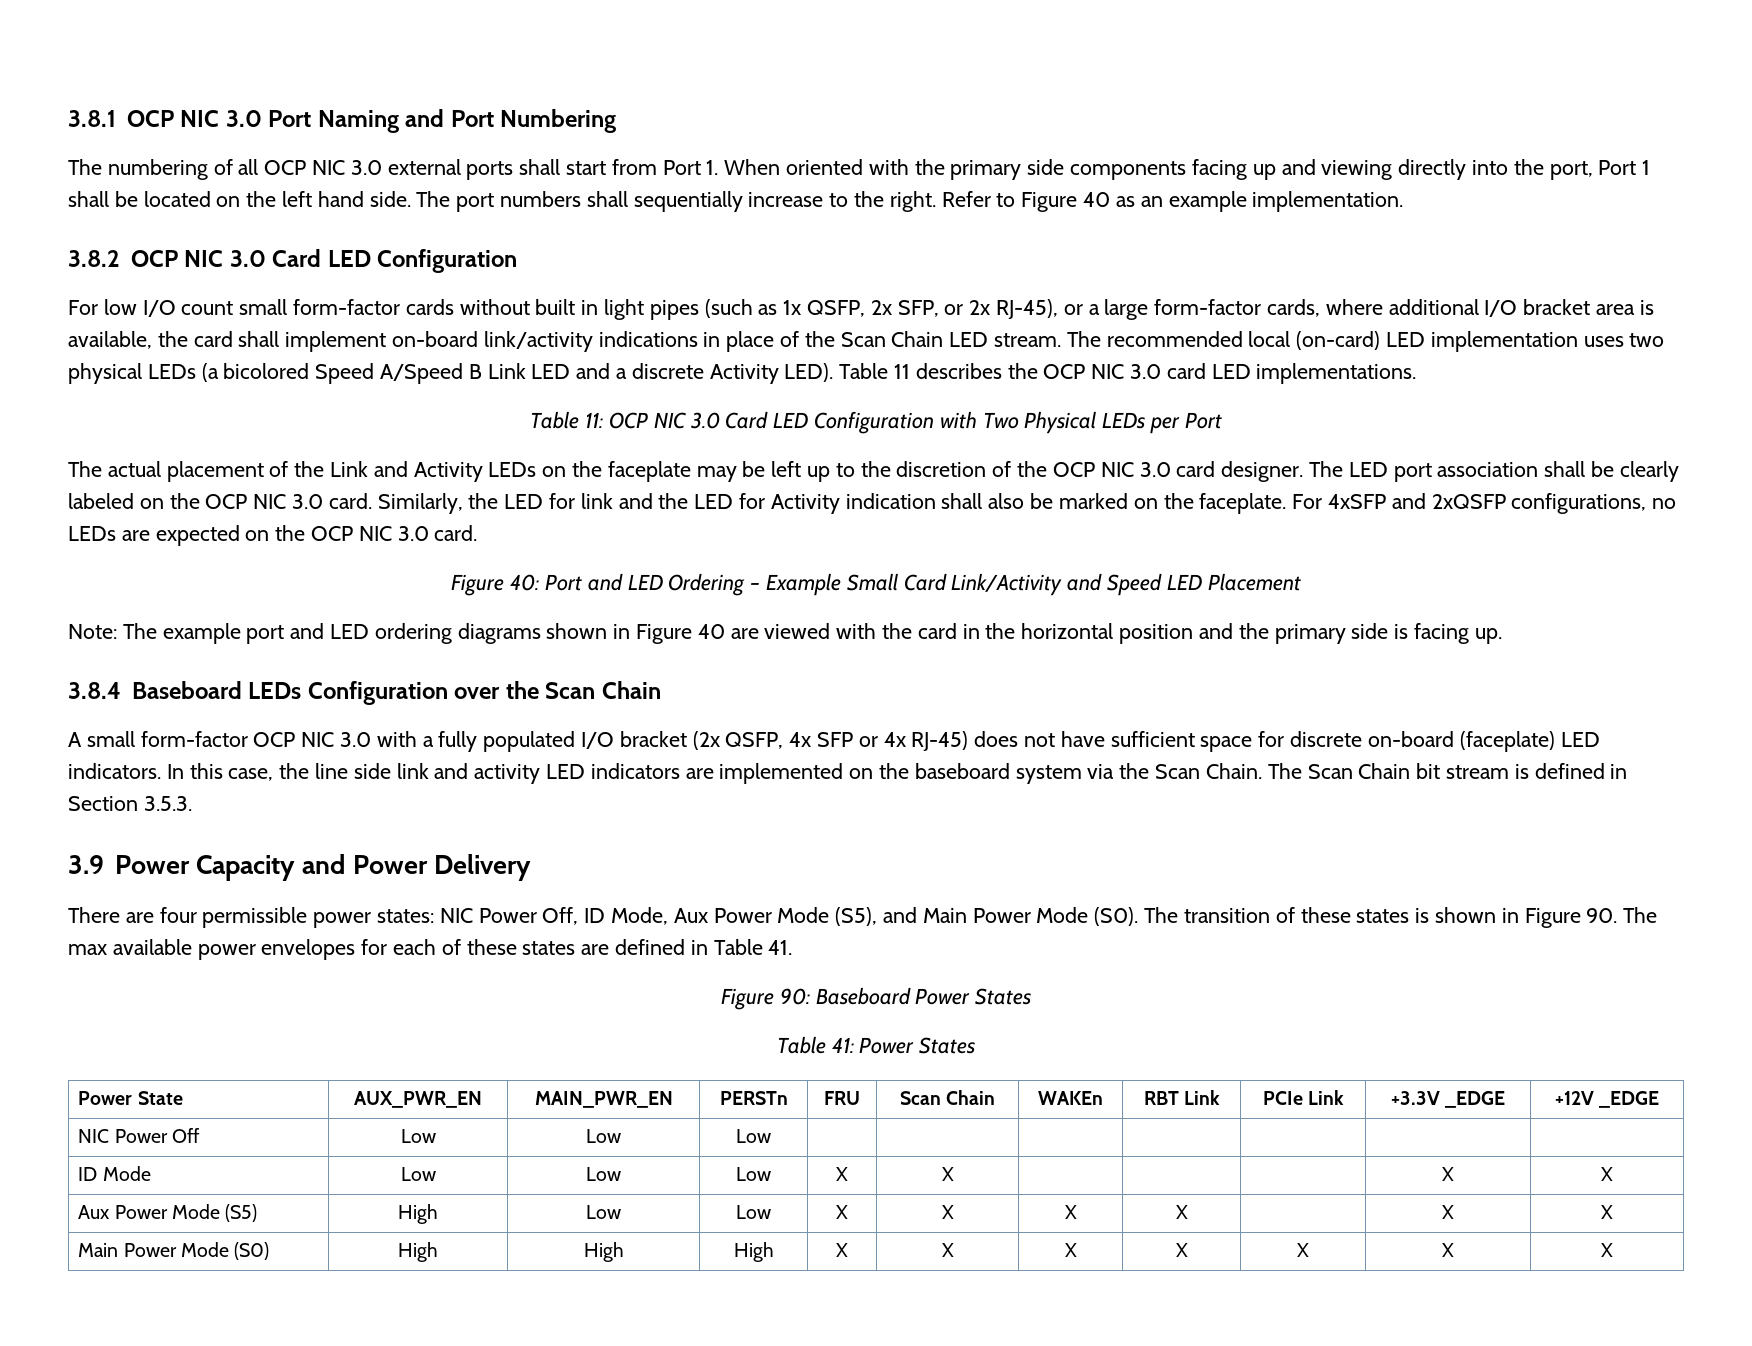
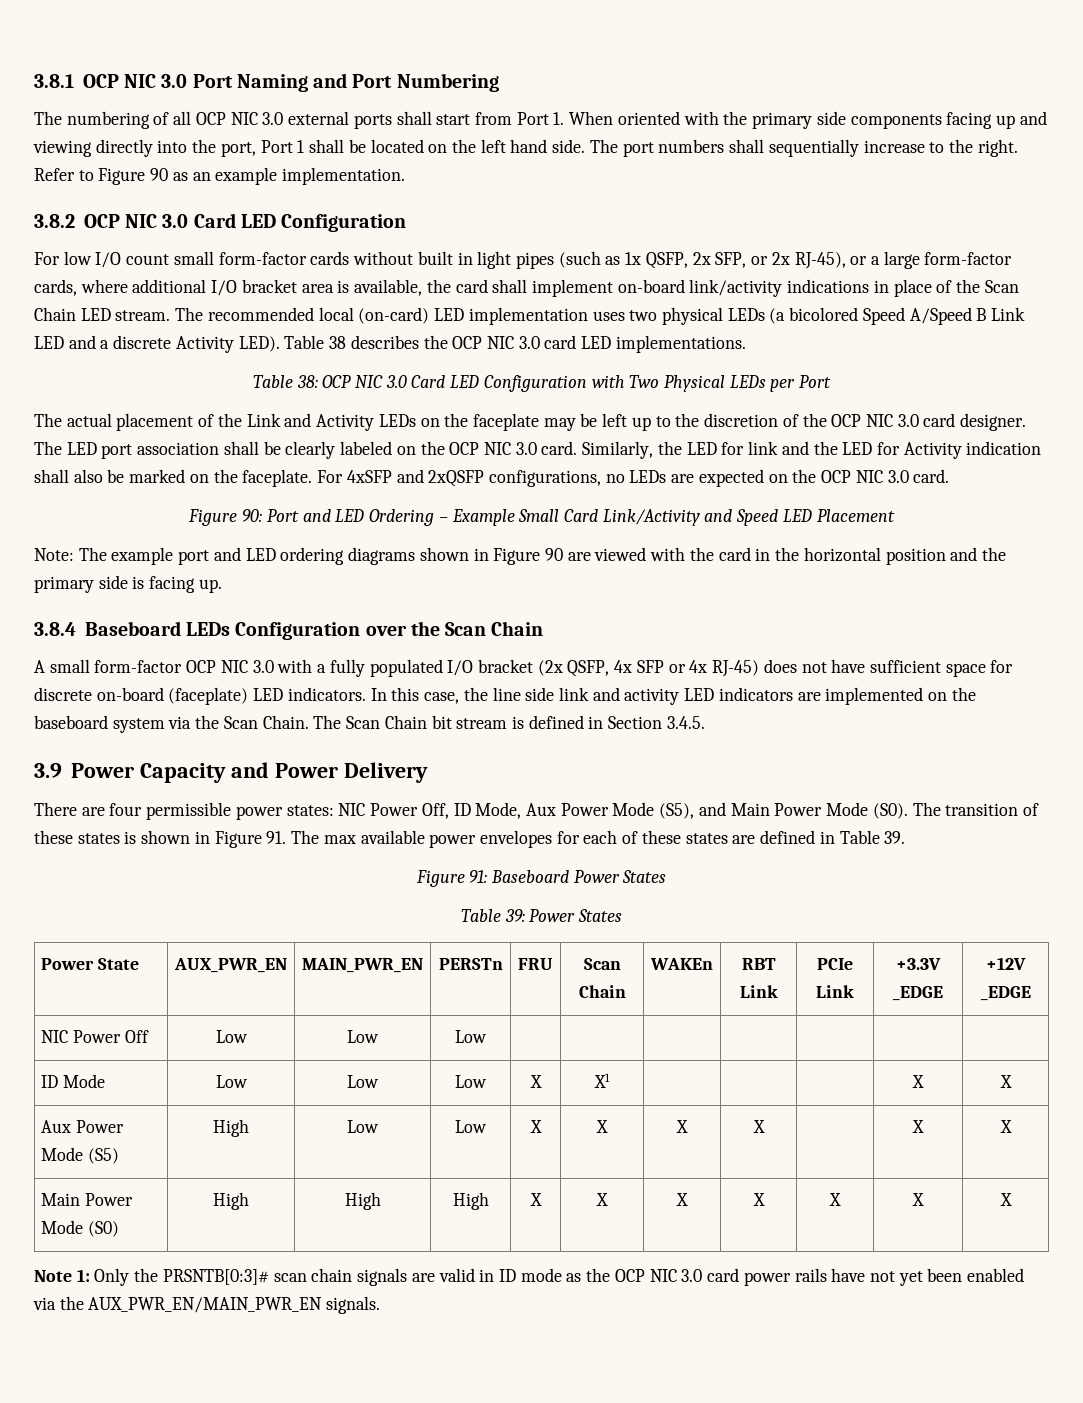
[1083,192,1111,207] 40 -> [150,168,169,181] 90
[894,364,911,379] 11 -> [329,336,347,349] 38
[585,412,604,428] 11: -> [296,375,318,388] 38:
[510,574,540,591] 40: -> [242,509,263,522] 90:
[697,624,725,639] 40 -> [544,548,563,561] 90
[143,796,192,811] 3.5.3. -> [666,716,705,729] 3.4.5.
[1586,908,1618,923] 90. -> [266,831,287,844] 91.
[768,940,793,955] [720,988,810,1010] 41. // Figure 90: -> [884,831,906,844] [415,870,488,887] 39. // Figure 91:
[831,1037,854,1053] 41: -> [504,909,525,922] 39:
[941,1167,954,1181] X -> [594,1073,610,1088] X1
(1613, 1250) none -> [34,1268,1025,1286] [33,1296,381,1314] // Note 1: Only the PRSNTB[0:3]# scan chain signals are valid in ID mode as the OCP NIC 3.0 card power rails have not yet been enabled via the AUX_PWR_EN/MAIN_PWR_EN signals.

